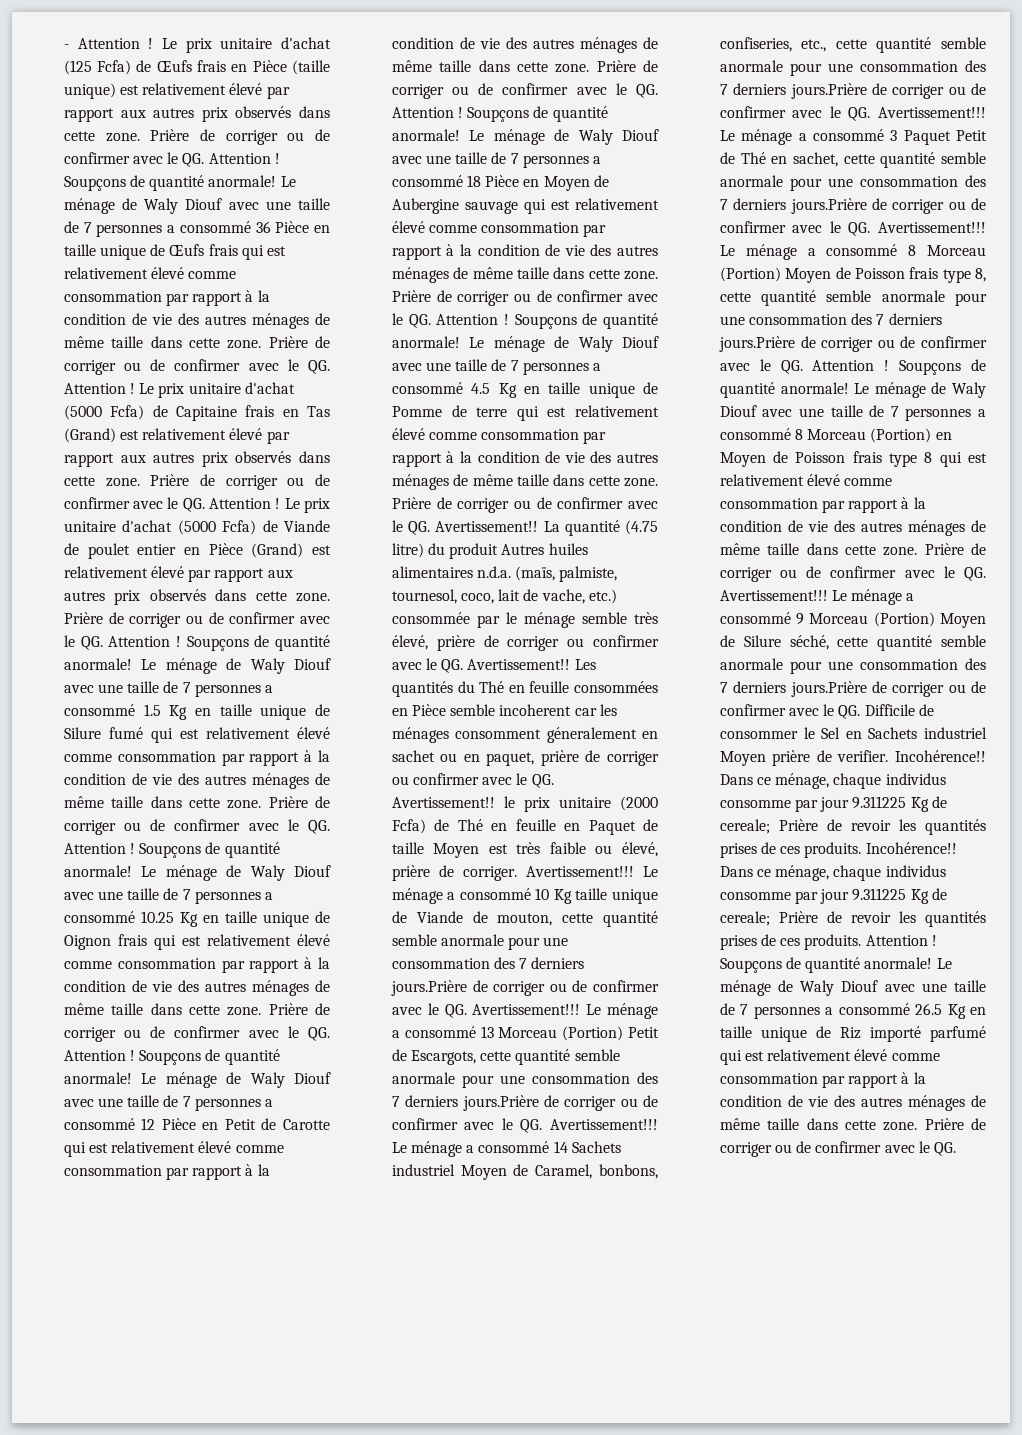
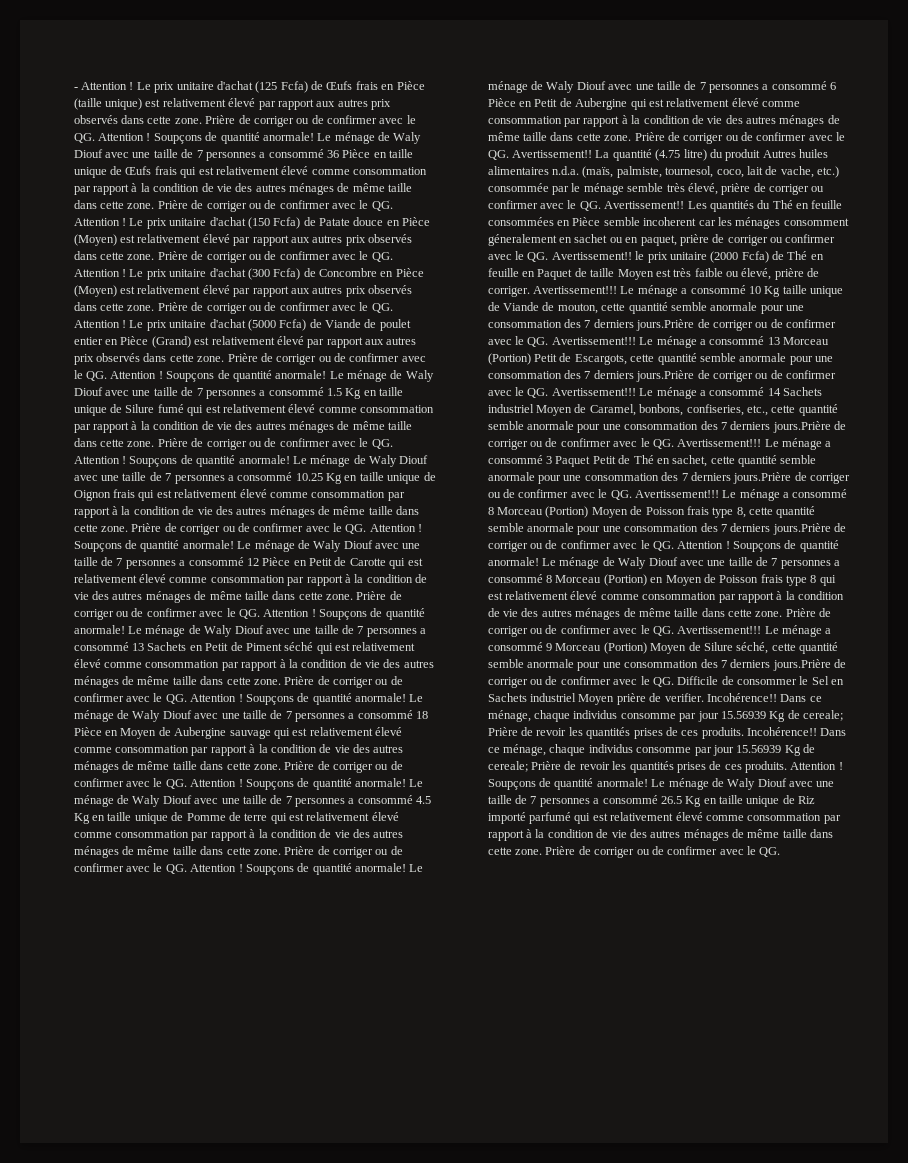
[63,405,330,421] [63,428,116,443] (5000 Fcfa) de Capitaine frais en Tas (Grand) -> [247,217,431,229] [73,234,413,246] [73,251,393,263] [73,268,424,280] [73,285,117,297] (150 Fcfa) de Patate douce en Pièce (Moyen) est relativement élevé par rapport aux autres prix observés dans cette zone. Prière de corriger ou de confirmer avec le QG. Attention ! Le prix unitaire d'achat (300 Fcfa) de Concombre en Pièce (Moyen)
(463, 181) none -> [132,642,416,654] [73,659,434,671] [73,676,403,688] [73,693,424,705] [73,710,413,722] 13 Sachets en Petit de Piment séché qui est relativement élevé comme consommation par rapport à la condition de vie des autres ménages de même taille dans cette zone. Prière de corriger ou de confirmer avec le QG. Attention ! Soupçons de quantité anormale! Le ménage de Waly Diouf avec une taille de 7 personnes a consommé
(431, 528) none -> [190,863,424,875] [487,81,837,93] [487,98,801,110] [487,115,840,127] [487,132,846,144] [487,150,509,160] Attention ! Soupçons de quantité anormale! Le ménage de Waly Diouf avec une taille de 7 personnes a consommé 6 Pièce en Petit de Aubergine qui est relativement élevé comme consommation par rapport à la condition de vie des autres ménages de même taille dans cette zone. Prière de corriger ou de confirmer avec le QG.
[852,796,907,809] 9.311225 -> [720,711,766,719] 15.56939
[852,888,907,901] 9.311225 -> [736,745,782,753] 15.56939

